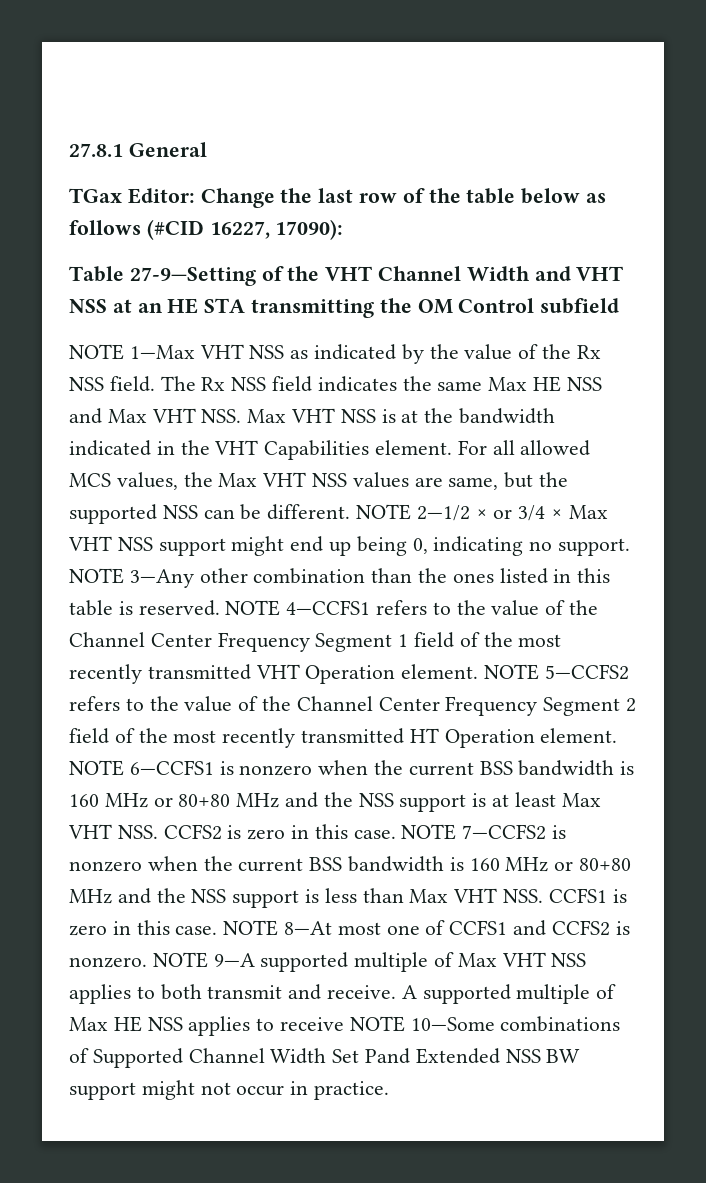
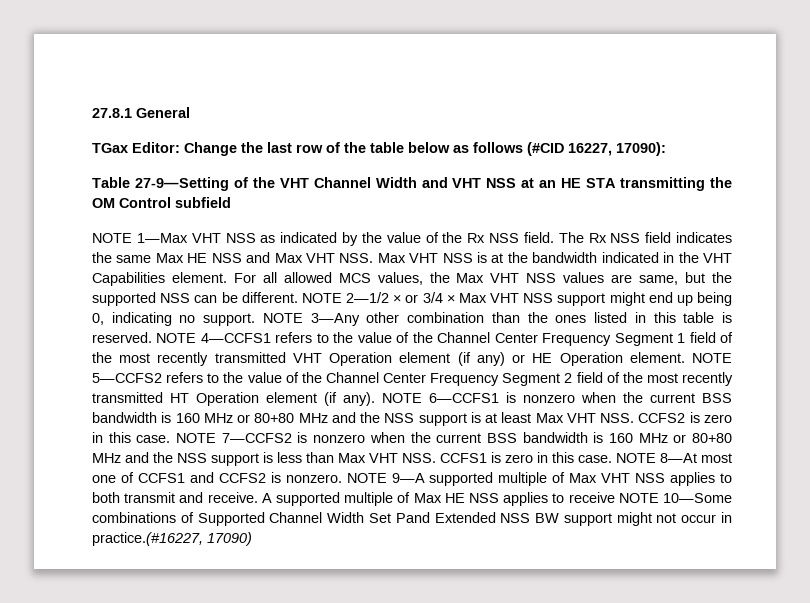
(396, 674) none -> [399,352,623,366] element (if any) or HE Operation
[540,728,618,743] element. -> [266,392,375,406] element (if any).
[314,1081,390,1100] practice. -> [92,532,252,546] practice.(#16227, 17090)

